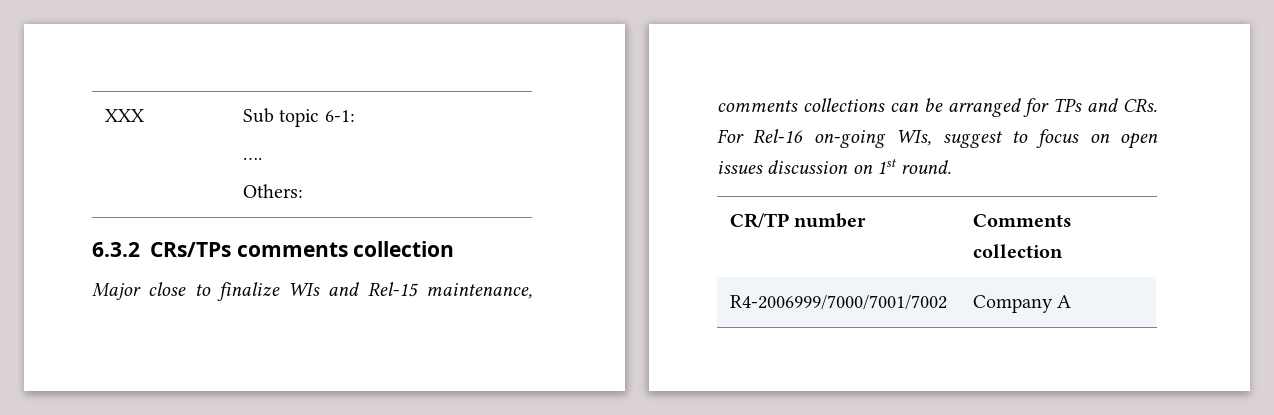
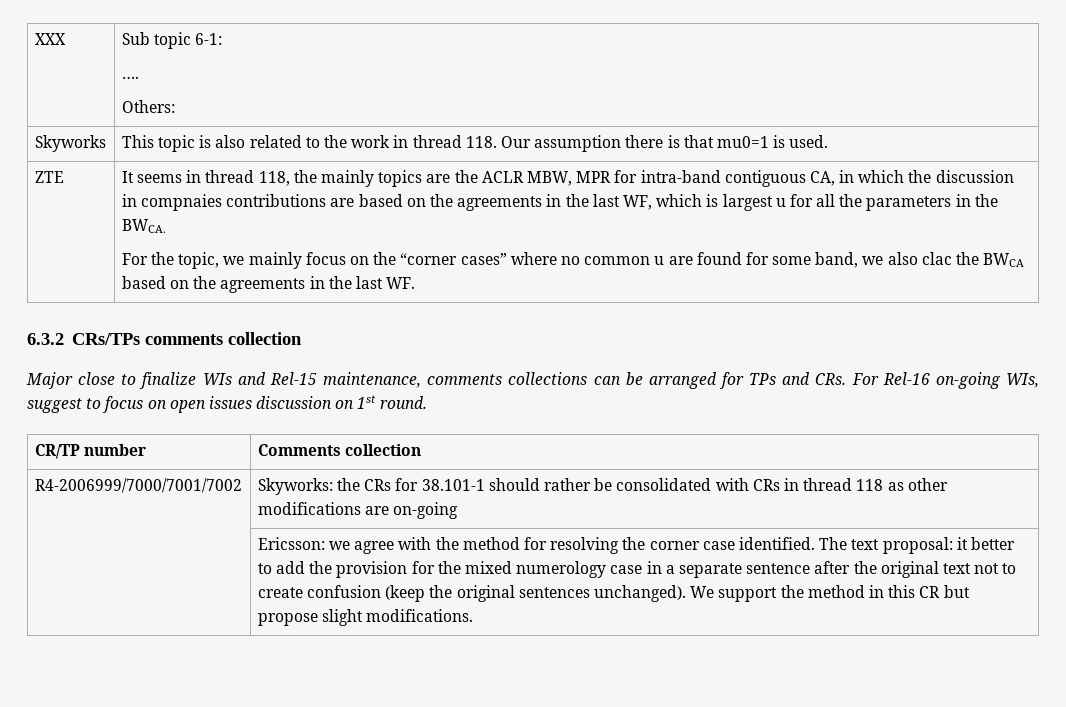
(303, 191) none -> [34,135,106,152] [121,135,829,152] [34,171,64,183] [121,170,1014,187] [121,194,998,211] [121,219,166,233] [121,252,1025,269] [121,276,416,293] // Skyworks | This topic is also related to the work in thread 118. Our assumption there is that mu0=1 is used. // ZTE | It seems in thread 118, the mainly topics are the ACLR MBW, MPR for intra-band contiguous CA, in which the discussion in compnaies contributions are based on the agreements in the last WF, which is largest u for all the parameters in the BWCA. // For the topic, we mainly focus on the “corner cases” where no common u are found for some band, we also clac the BWCA based on the agreements in the last WF.
[972,295,1072,313] Company A -> [257,478,948,495] [257,502,459,519] [257,537,1015,554] [257,561,1017,578] [257,585,970,602] [257,609,474,626] Skyworks: the CRs for 38.101-1 should rather be consolidated with CRs in thread 118 as other modifications are on-going // | Ericsson: we agree with the method for resolving the corner case identified. The text proposal: it better to add the provision for the mixed numerology case in a separate sentence after the original text not to create confusion (keep the original sentences unchanged). We support the method in this CR but propose slight modifications.

